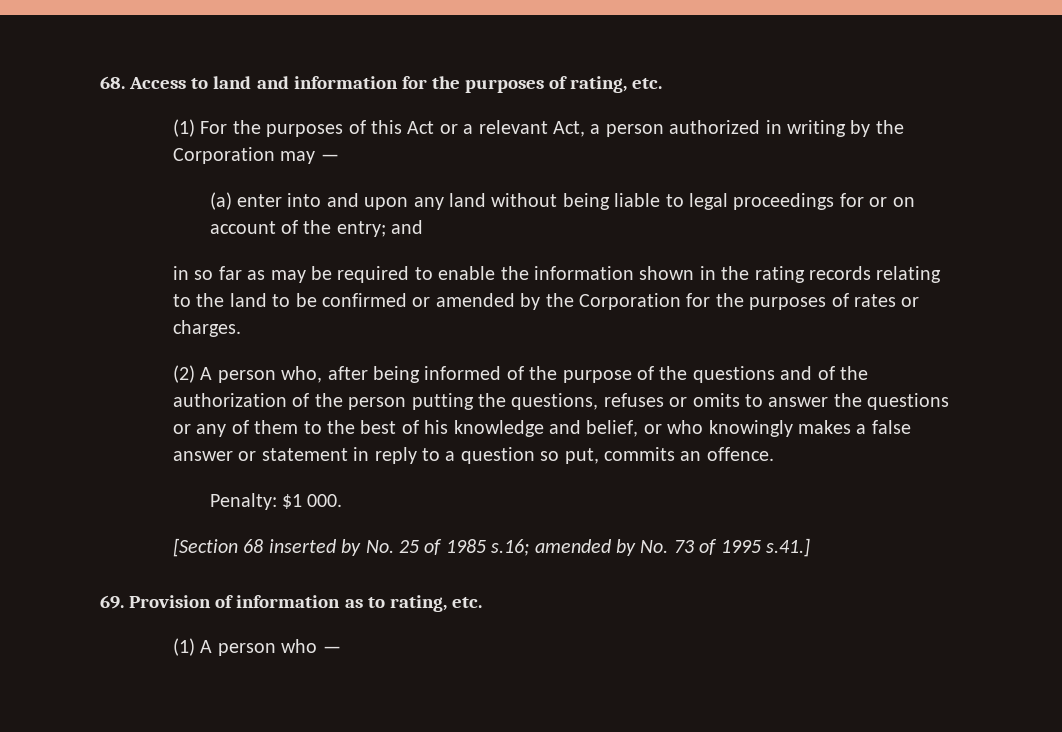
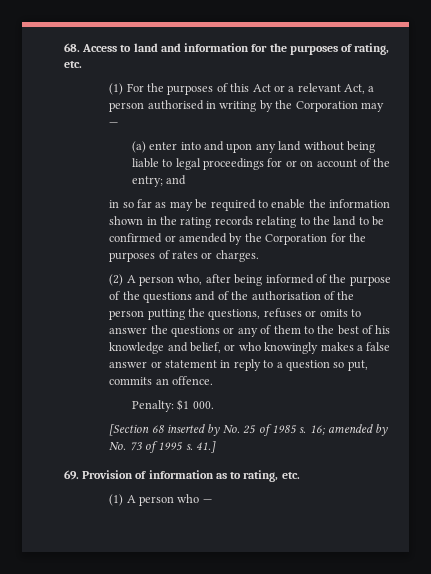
[669,120,761,134] authorized -> [147,100,204,110] authorised
[173,393,288,407] authorization -> [251,291,321,301] authorisation
[491,539,530,556] s.16; -> [299,425,325,435] s. 16;
[766,538,811,557] s.41.] -> [185,441,217,453] s. 41.]

